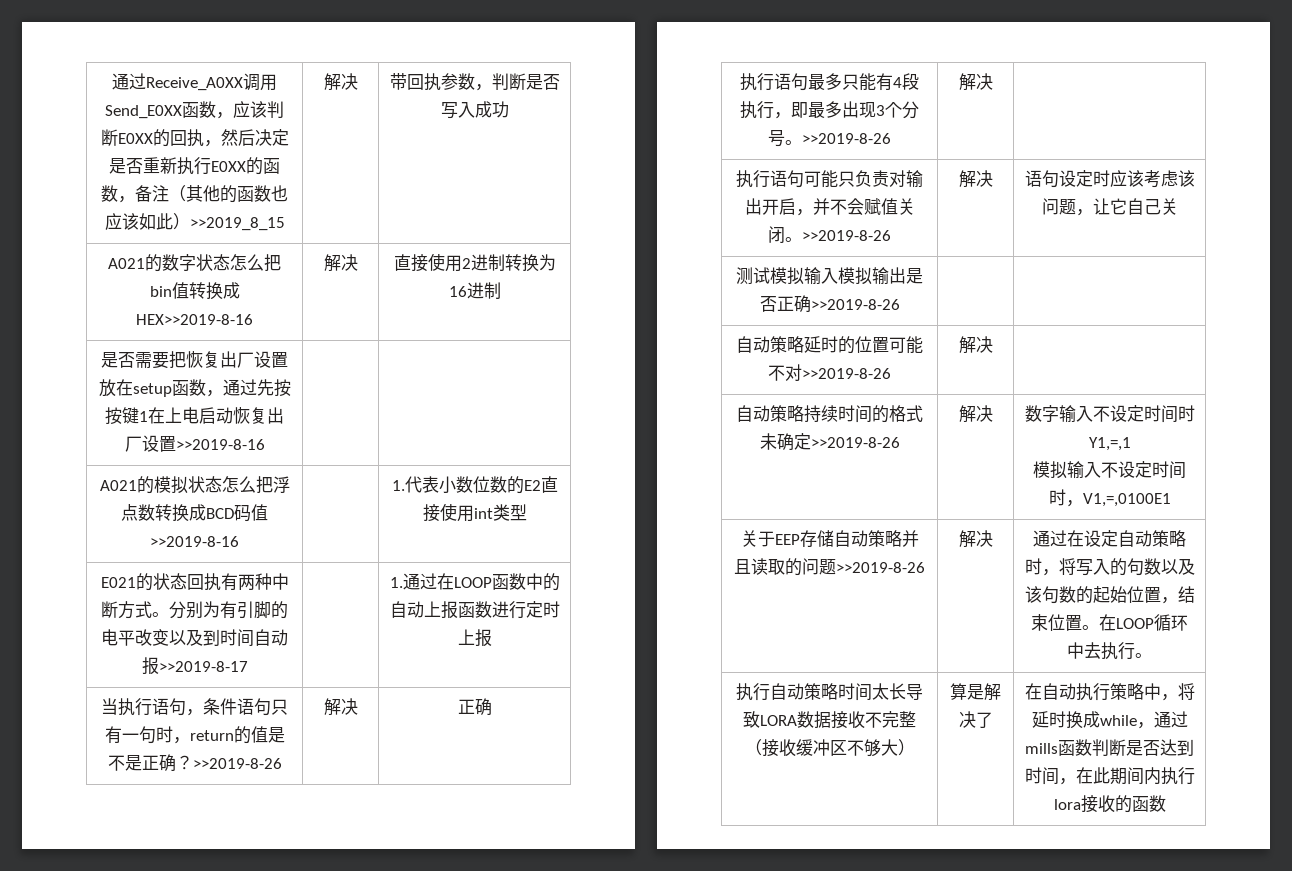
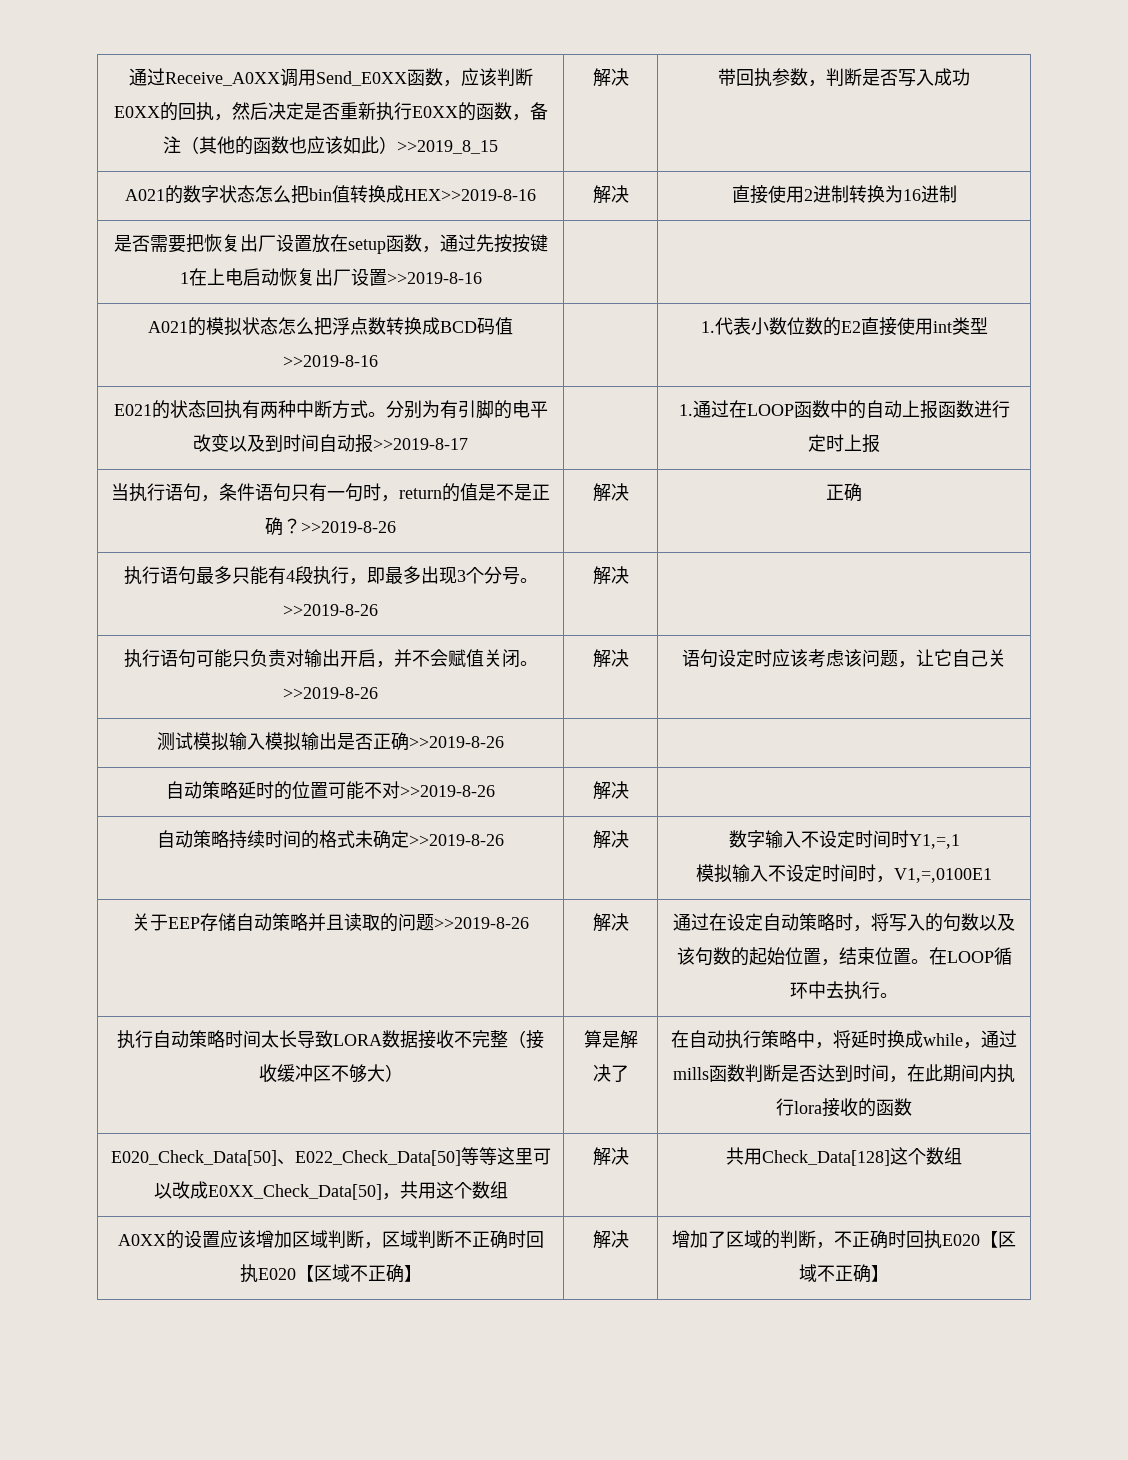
(1166, 803) none -> [110,1147,551,1166] [153,1181,508,1200] [592,1147,629,1166] [726,1147,962,1166] [117,1230,544,1249] [239,1264,422,1283] [592,1230,629,1249] [672,1230,1016,1249] [799,1264,889,1283] // E020_Check_Data[50]、E022_Check_Data[50]等等这里可以改成E0XX_Check_Data[50]，共用这个数组 | 解决 | 共用Check_Data[128]这个数组 // A0XX的设置应该增加区域判断，区域判断不正确时回执E020【区域不正确】 | 解决 | 增加了区域的判断，不正确时回执E020【区域不正确】

